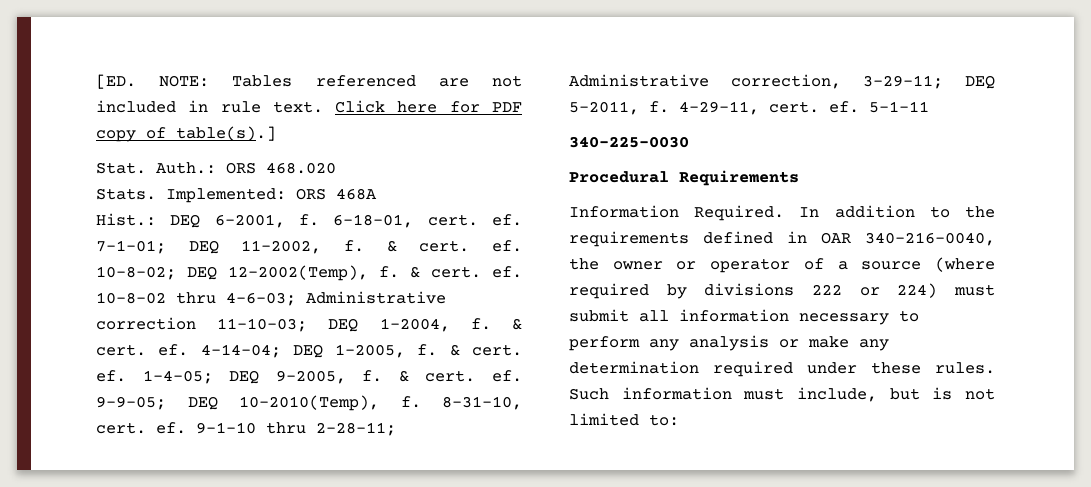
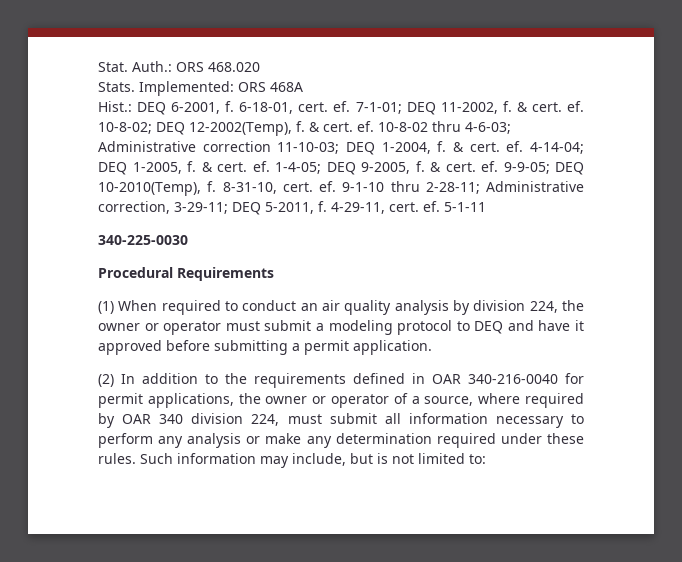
[96,74,522,89] [96,100,522,113] [96,126,276,142] [ED. NOTE: Tables referenced are not included in rule text. Click here for PDF copy of table(s).] // -> (98, 67) none
[569,205,785,221] Information Required. -> [98,300,584,315] [98,320,584,335] [98,340,432,355] [98,374,114,387] (1) When required to conduct an air quality analysis by division 224, the owner or operator must submit a modeling protocol to DEQ and have it approved before submitting a permit application. // (2)
[865,232,995,246] 340-216-0040, -> [468,373,584,384] [98,393,234,408] 340-216-0040 for permit applications,
[861,257,995,272] [569,283,938,299] source (where required by divisions 222 or 224) -> [424,393,585,408] [98,413,280,428] source, where required by OAR 340 division 224,
[743,388,785,400] must -> [260,456,289,468] may

